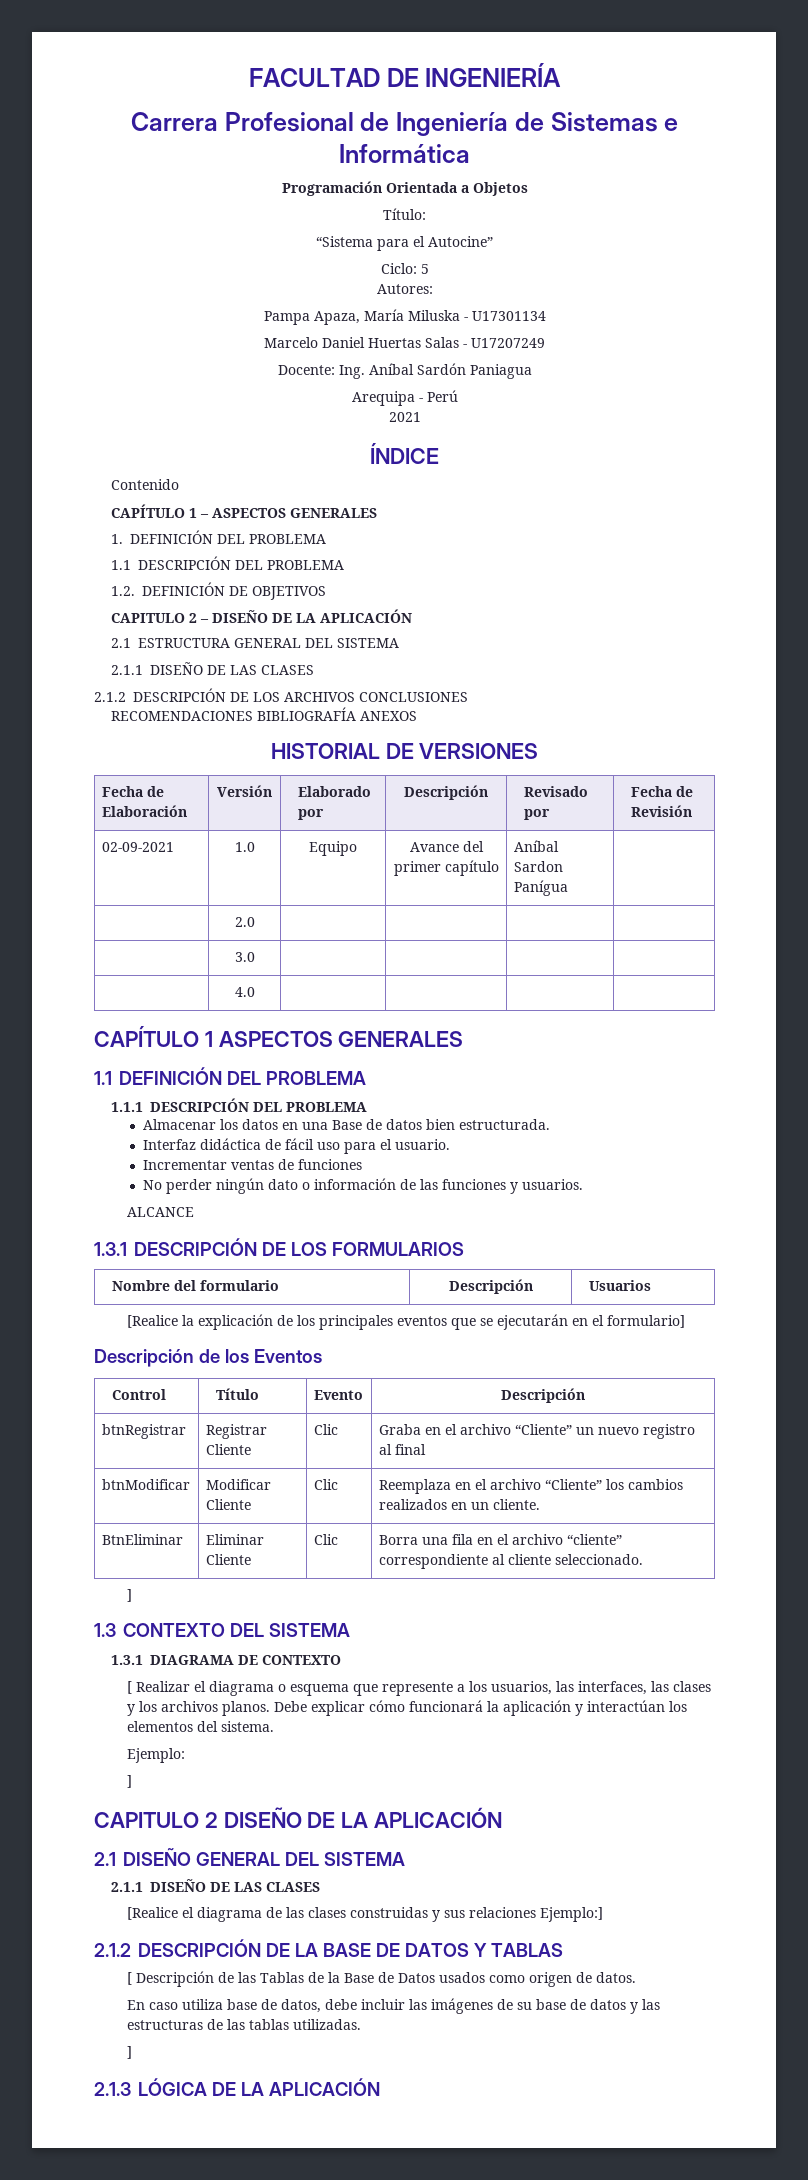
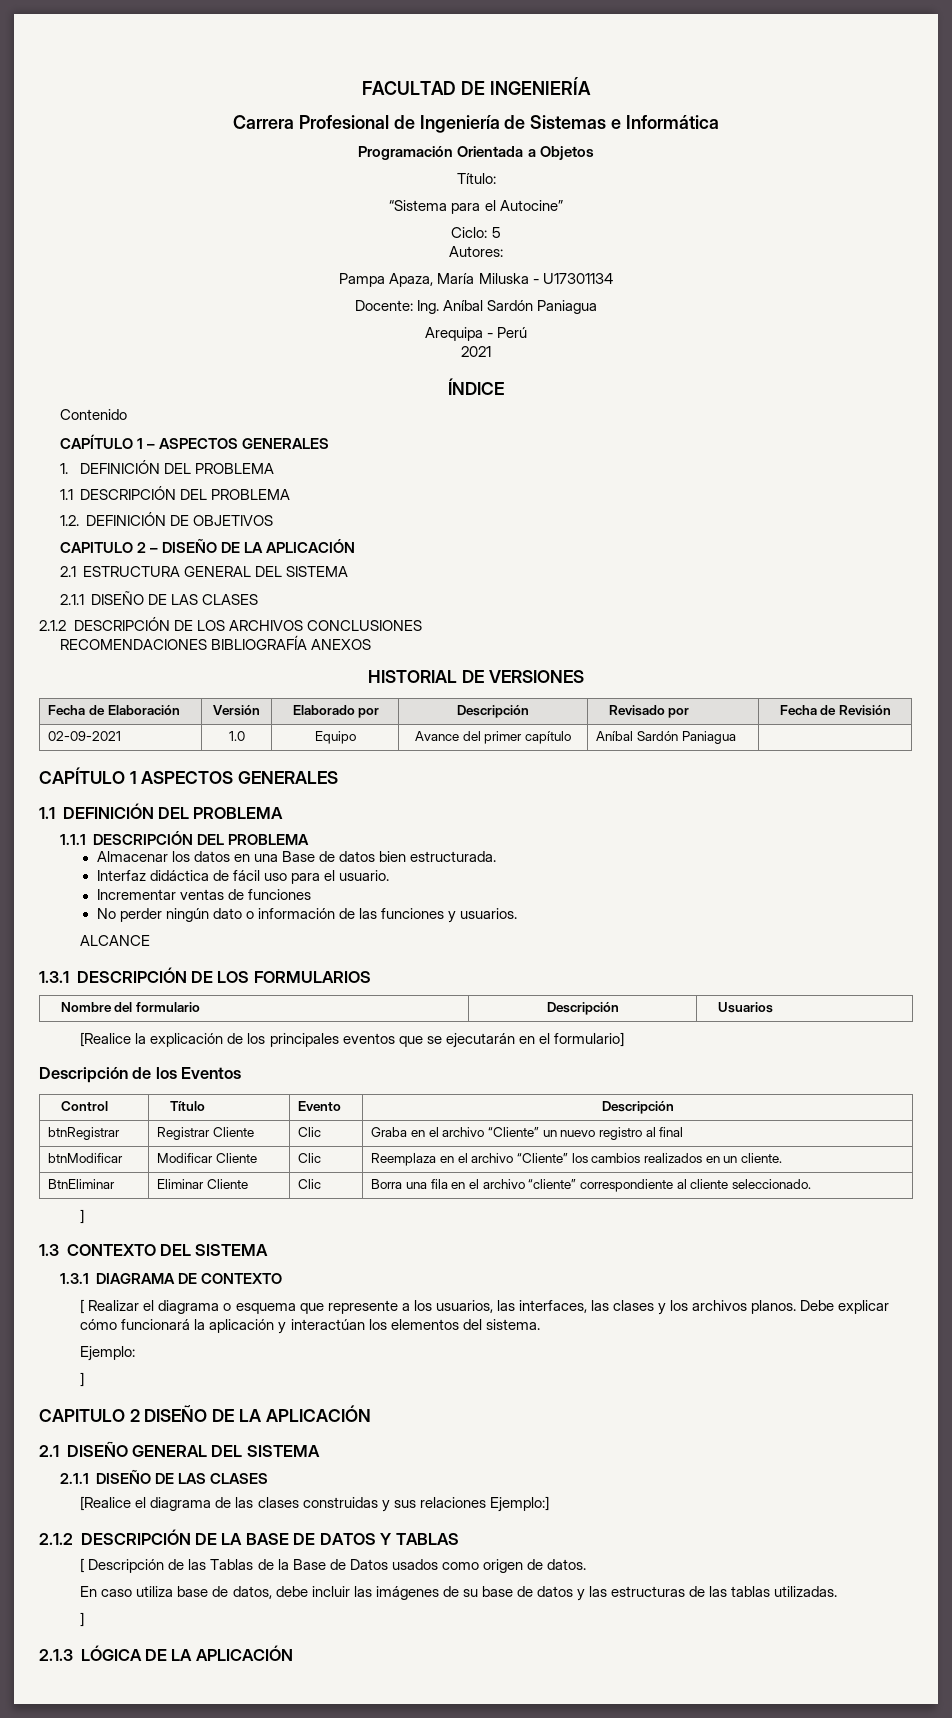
[264,337,545,348] // Marcelo Daniel Huertas Salas - U17207249 -> (613, 278) none
[513,861,563,872] [513,880,568,896] [234,917,255,927] [234,952,255,962] [234,987,255,997] Sardon Panígua | // | 2.0 | | | | // | 3.0 | | | | // | 4.0 | | | -> [637,731,736,744] Sardón Paniagua

